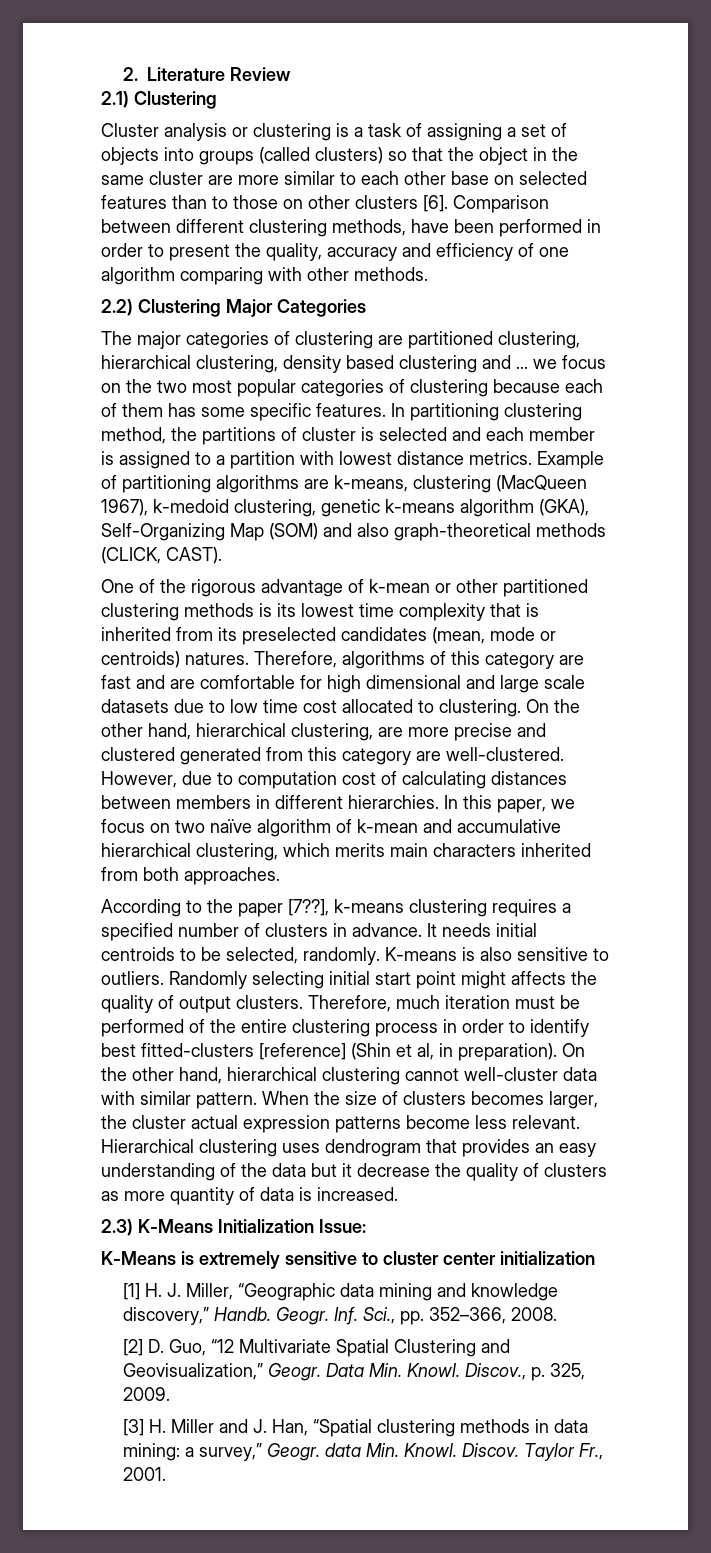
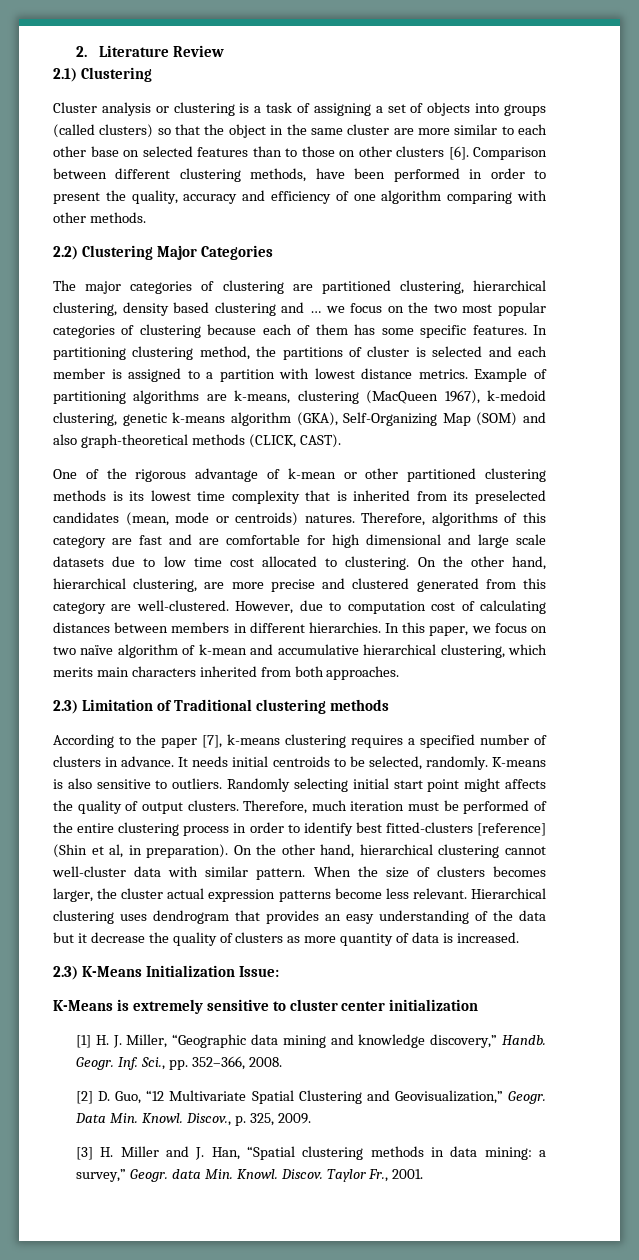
(280, 876) none -> [53,699,389,714] // 2.3) Limitation of Traditional clustering methods
[288,899,329,916] [7??], -> [202,735,222,748] [7],

